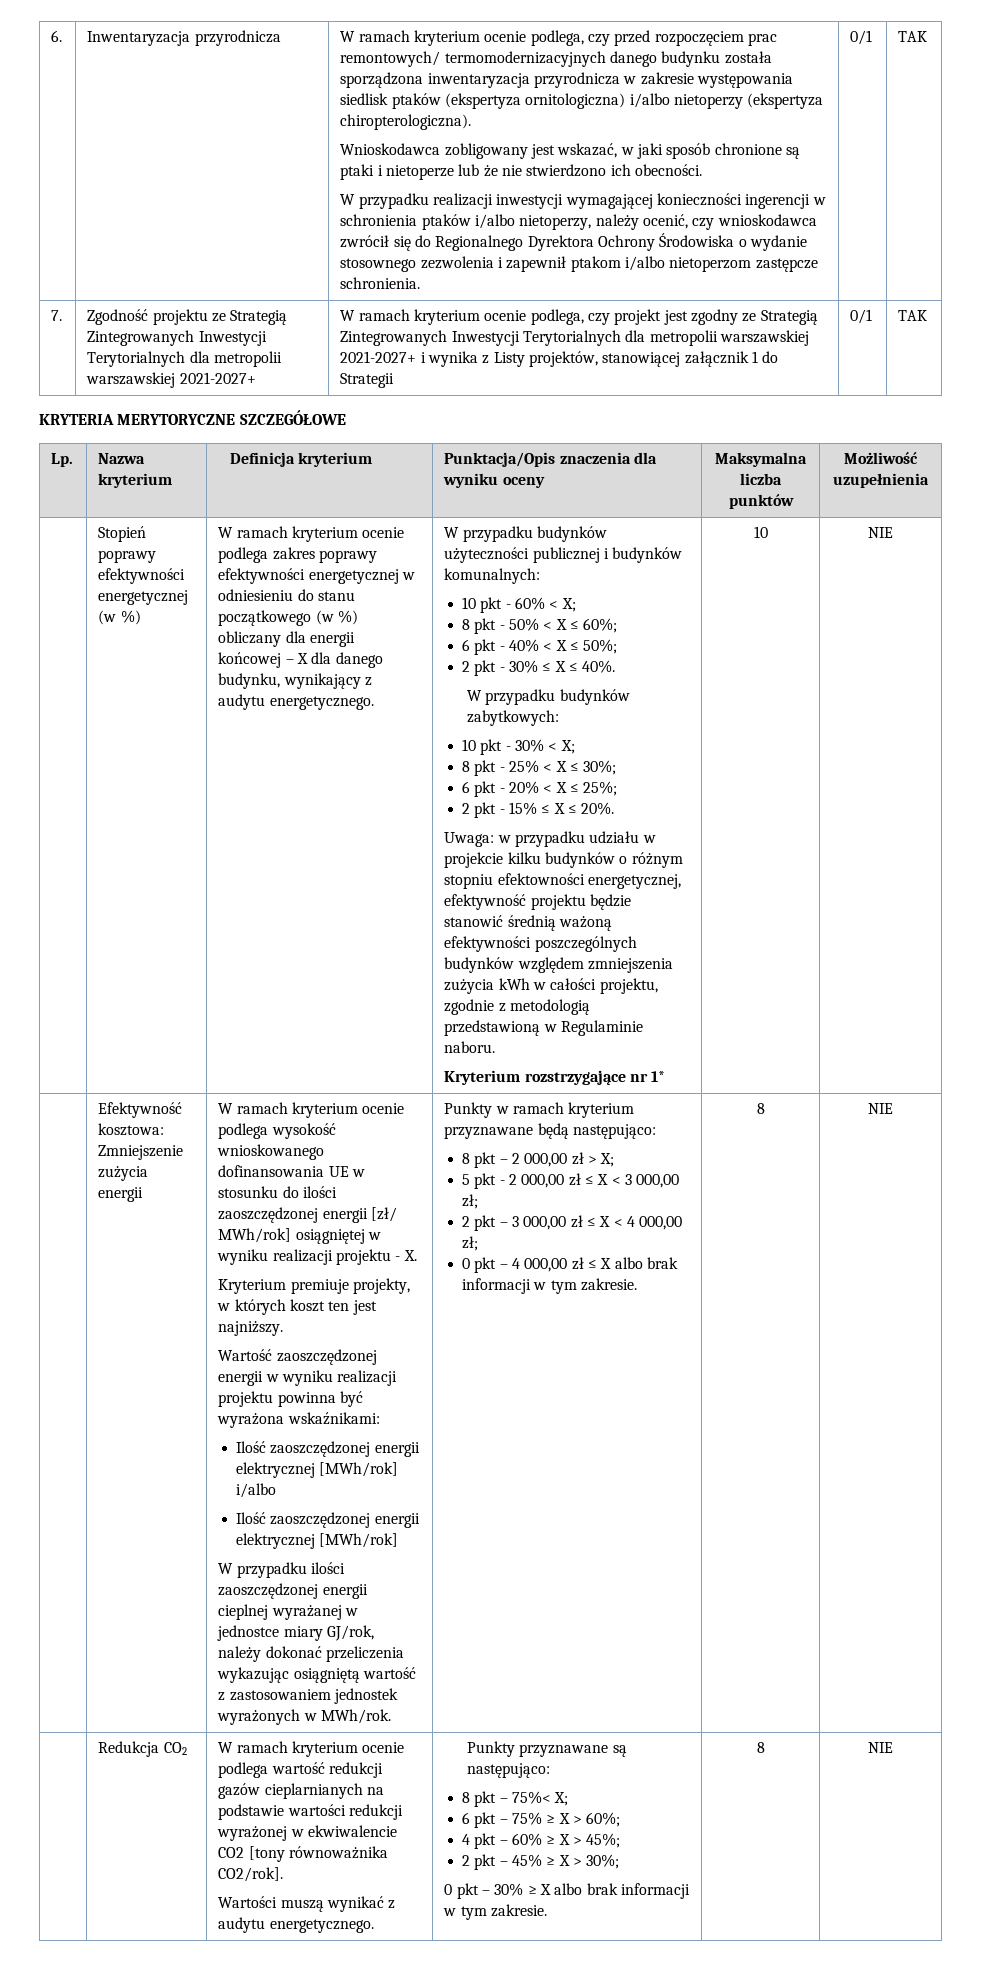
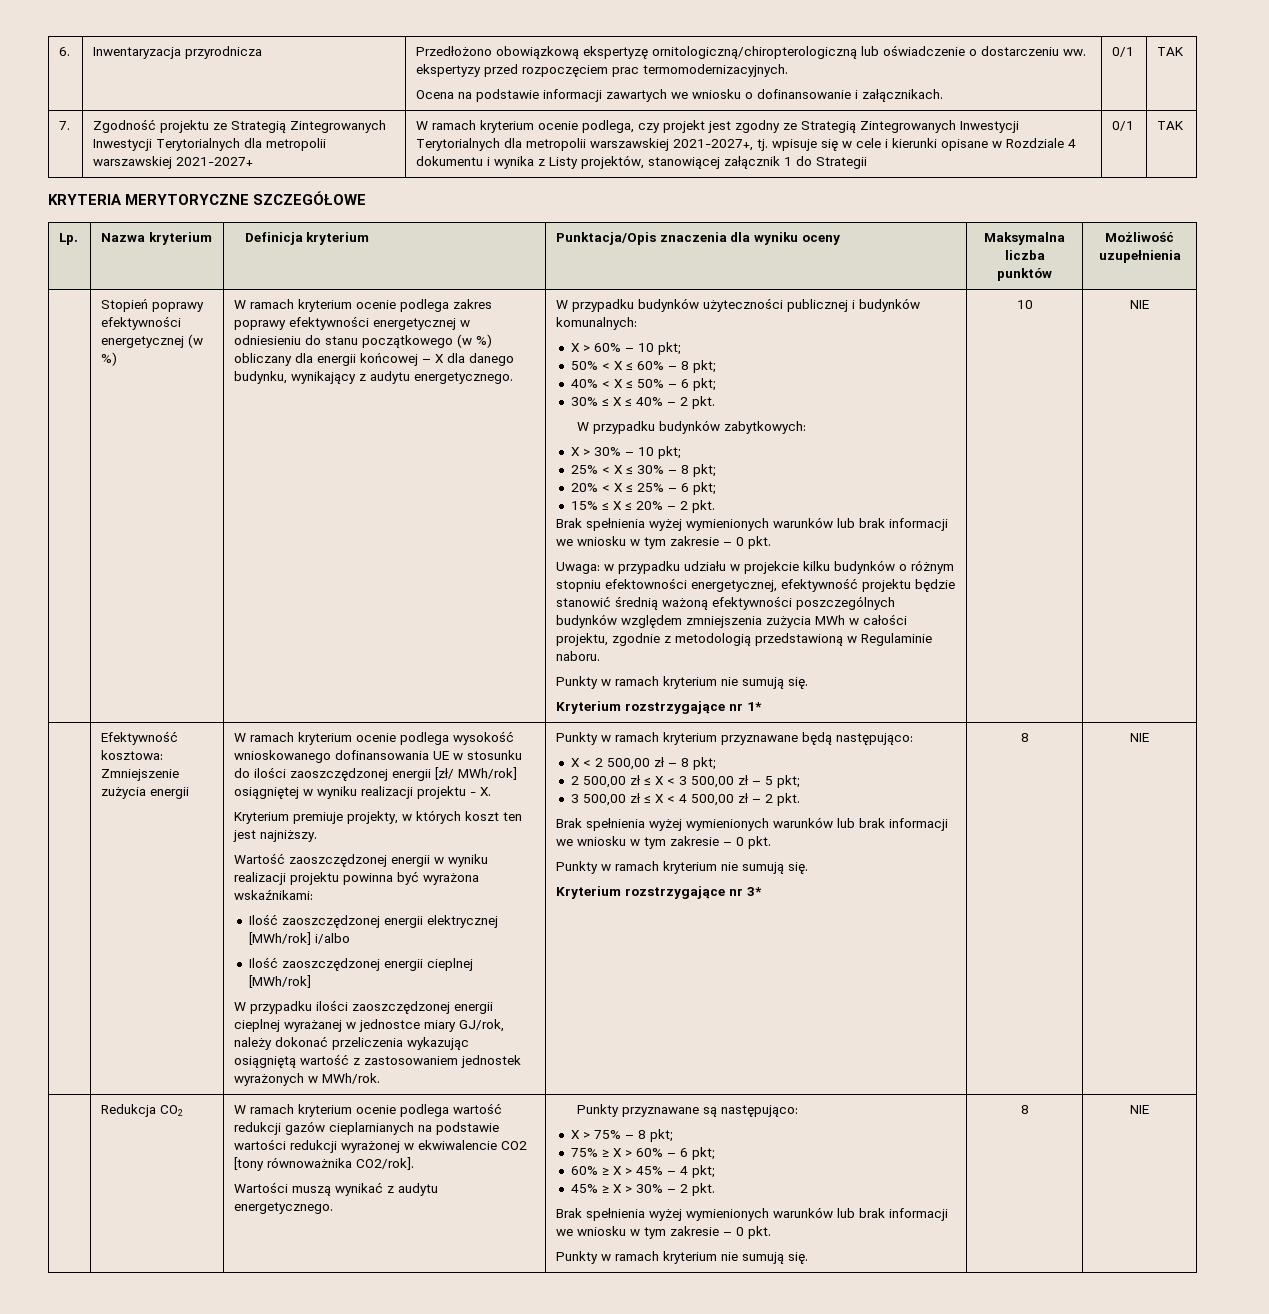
[340,30,778,46] [340,51,772,67] [340,72,794,88] [340,93,824,109] [340,114,472,130] [340,143,801,159] [340,164,703,180] [340,193,826,209] [340,214,817,230] [340,233,808,251] [340,256,818,272] [340,277,421,289] W ramach kryterium ocenie podlega, czy przed rozpoczęciem prac remontowych/ termomodernizacyjnych danego budynku została sporządzona inwentaryzacja przyrodnicza w zakresie występowania siedlisk ptaków (ekspertyza ornitologiczna) i/albo nietoperzy (ekspertyza chiropterologiczna). // Wnioskodawca zobligowany jest wskazać, w jaki sposób chronione są ptaki i nietoperze lub że nie stwierdzono ich obecności. // W przypadku realizacji inwestycji wymagającej konieczności ingerencji w schronienia ptaków i/albo nietoperzy, należy ocenić, czy wnioskodawca zwrócił się do Regionalnego Dyrektora Ochrony Środowiska o wydanie stosownego zezwolenia i zapewnił ptakom i/albo nietoperzom zastępcze schronienia. -> [416,45,1087,59] [416,64,789,77] [416,89,944,102] Przedłożono obowiązkową ekspertyzę ornitologiczną/chiropterologiczną lub oświadczenie o dostarczeniu ww. ekspertyzy przed rozpoczęciem prac termomodernizacyjnych. // Ocena na podstawie informacji zawartych we wniosku o dofinansowanie i załącznikach.
[340,351,417,363] 2021-2027+ -> [673,138,1077,151] [416,156,484,166] 2021-2027+, tj. wpisuje się w cele i kierunki opisane w Rozdziale 4 dokumentu
[462,597,576,613] [462,618,618,634] [462,639,618,655] [462,660,616,676] [466,689,630,705] [466,710,559,726] [462,739,575,755] [462,760,617,776] [462,781,618,797] [462,802,615,818] 10 pkt - 60% < X; // 8 pkt - 50% < X ≤ 60%; // 6 pkt - 40% < X ≤ 50%; // 2 pkt - 30% ≤ X ≤ 40%. // W przypadku budynków zabytkowych: // 10 pkt - 30% < X; // 8 pkt - 25% < X ≤ 30%; // 6 pkt - 20% < X ≤ 25%; // 2 pkt - 15% ≤ X ≤ 20%. -> [570,342,681,355] [570,360,716,373] [570,378,716,391] [570,396,715,409] [577,420,807,434] [570,446,681,459] [570,464,716,477] [570,482,716,495] [570,500,715,513] [556,517,949,531] [556,536,772,549] X > 60% – 10 pkt; // 50% < X ≤ 60% – 8 pkt; // 40% < X ≤ 50% – 6 pkt; // 30% ≤ X ≤ 40% – 2 pkt. // W przypadku budynków zabytkowych: // X > 30% – 10 pkt; // 25% < X ≤ 30% – 8 pkt; // 20% < X ≤ 25% – 6 pkt; // 15% ≤ X ≤ 20% – 2 pkt. // Brak spełnienia wyżej wymienionych warunków lub brak informacji we wniosku w tym zakresie – 0 pkt.
[498,978,530,990] kWh -> [815,615,846,625] MWh
(496, 1047) none -> [556,676,809,689] // Punkty w ramach kryterium nie sumują się.
[236,1533,316,1549] elektrycznej -> [426,958,473,971] cieplnej
[462,1152,615,1168] [462,1173,565,1189] 8 pkt – 2 000,00 zł > X; // 5 pkt - 2 000,00 -> [570,757,716,770] [570,776,626,788] X < 2 500,00 zł – 8 pkt; // 2 500,00
[636,1174,680,1188] [462,1194,479,1209] [462,1215,567,1231] 000,00 zł; // 2 pkt – 3 000,00 -> [690,775,800,788] [570,794,626,806] 500,00 zł – 5 pkt; // 3 500,00
[639,1216,683,1230] [462,1236,479,1251] [462,1257,678,1273] [462,1278,638,1294] 000,00 zł; // 0 pkt – 4 000,00 zł ≤ X albo brak informacji w tym zakresie. -> [690,793,800,806] [556,817,949,831] [556,836,772,849] [556,861,809,874] [556,886,763,899] 500,00 zł – 2 pkt. // Brak spełnienia wyżej wymienionych warunków lub brak informacji we wniosku w tym zakresie – 0 pkt. // Punkty w ramach kryterium nie sumują się. // Kryterium rozstrzygające nr 3*
[462,1791,569,1807] [462,1812,621,1828] [462,1833,621,1849] [462,1854,620,1870] [444,1883,691,1899] [443,1904,548,1920] 8 pkt – 75%< X; // 6 pkt – 75% ≥ X > 60%; // 4 pkt – 60% ≥ X > 45%; // 2 pkt – 45% ≥ X > 30%; // 0 pkt – 30% ≥ X albo brak informacji w tym zakresie. -> [570,1129,673,1142] [570,1147,715,1160] [570,1165,715,1178] [570,1183,715,1196] [556,1207,949,1221] [556,1226,772,1239] [556,1251,809,1264] X > 75% – 8 pkt; // 75% ≥ X > 60% – 6 pkt; // 60% ≥ X > 45% – 4 pkt; // 45% ≥ X > 30% – 2 pkt. // Brak spełnienia wyżej wymienionych warunków lub brak informacji we wniosku w tym zakresie – 0 pkt. // Punkty w ramach kryterium nie sumują się.

